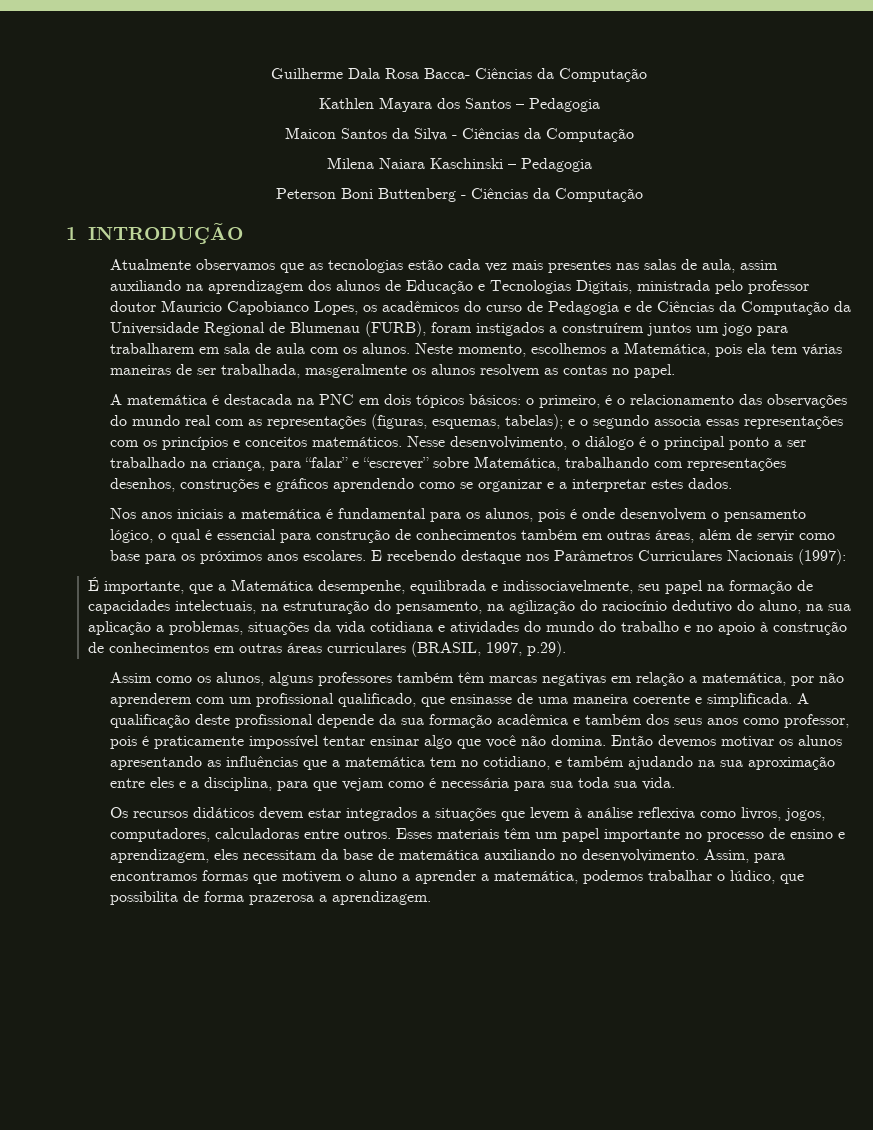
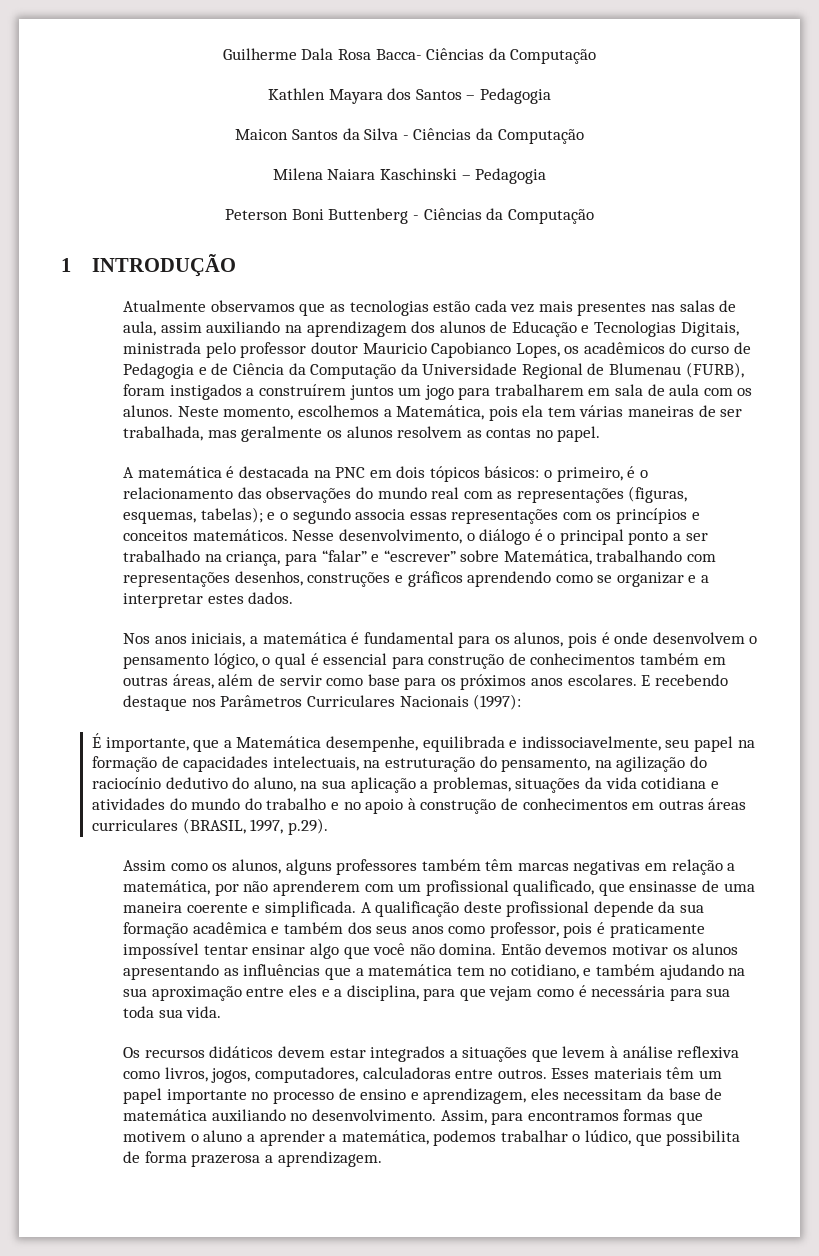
[656,301,714,312] Ciências -> [232,363,284,375] Ciência
[304,364,407,378] masgeralmente -> [207,426,323,442] mas geralmente
[176,509,223,519] iniciais -> [191,633,246,647] iniciais,

